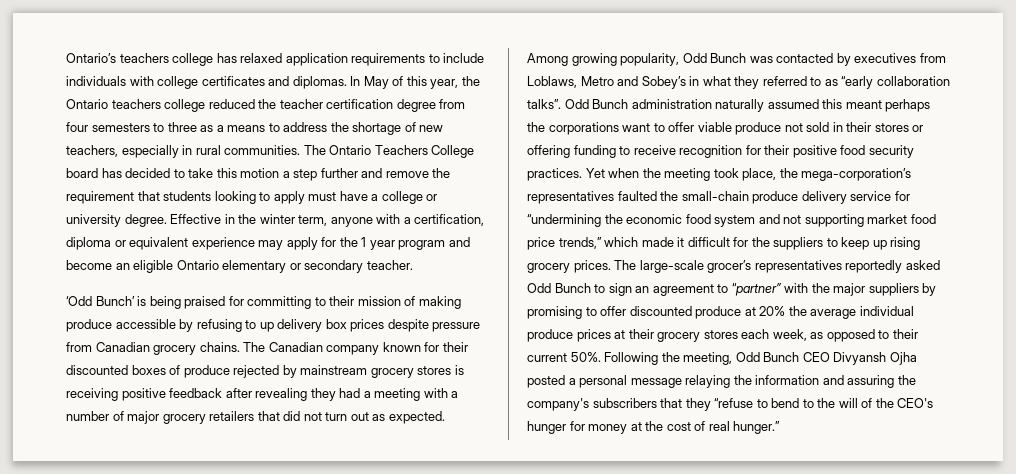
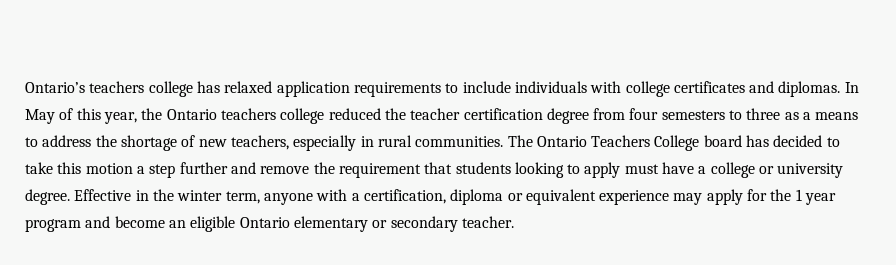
[66,296,461,309] [66,319,481,332] [66,342,468,355] [66,365,464,378] [66,388,459,401] [66,411,445,424] [527,53,946,66] [527,76,950,89] [527,99,931,112] [527,122,924,135] [527,145,914,158] [527,168,912,181] [527,191,910,204] [527,214,936,227] [527,237,921,250] [527,260,940,273] [527,283,937,296] [527,306,914,319] [527,329,918,342] [527,352,917,365] [527,375,916,388] [527,398,934,411] [527,421,781,434] // ‘Odd Bunch’ is being praised for committing to their mission of making produce accessible by refusing to up delivery box prices despite pressure from Canadian grocery chains. The Canadian company known for their discounted boxes of produce rejected by mainstream grocery stores is receiving positive feedback after revealing they had a meeting with a number of major grocery retailers that did not turn out as expected. Among growing popularity, Odd Bunch was contacted by executives from Loblaws, Metro and Sobey’s in what they referred to as “early collaboration talks”. Odd Bunch administration naturally assumed this meant perhaps the corporations want to offer viable produce not sold in their stores or offering funding to receive recognition for their positive food security practices. Yet when the meeting took place, the mega-corporation’s representatives faulted the small-chain produce delivery service for “undermining the economic food system and not supporting market food price trends,” which made it difficult for the suppliers to keep up rising grocery prices. The large-scale grocer’s representatives reportedly asked Odd Bunch to sign an agreement to “partner” with the major suppliers by promising to offer discounted produce at 20% the average individual produce prices at their grocery stores each week, as opposed to their current 50%. Following the meeting, Odd Bunch CEO Divyansh Ojha posted a personal message relaying the information and assuring the company's subscribers that they “refuse to bend to the will of the CEO's hunger for money at the cost of real hunger.” -> (514, 222) none

